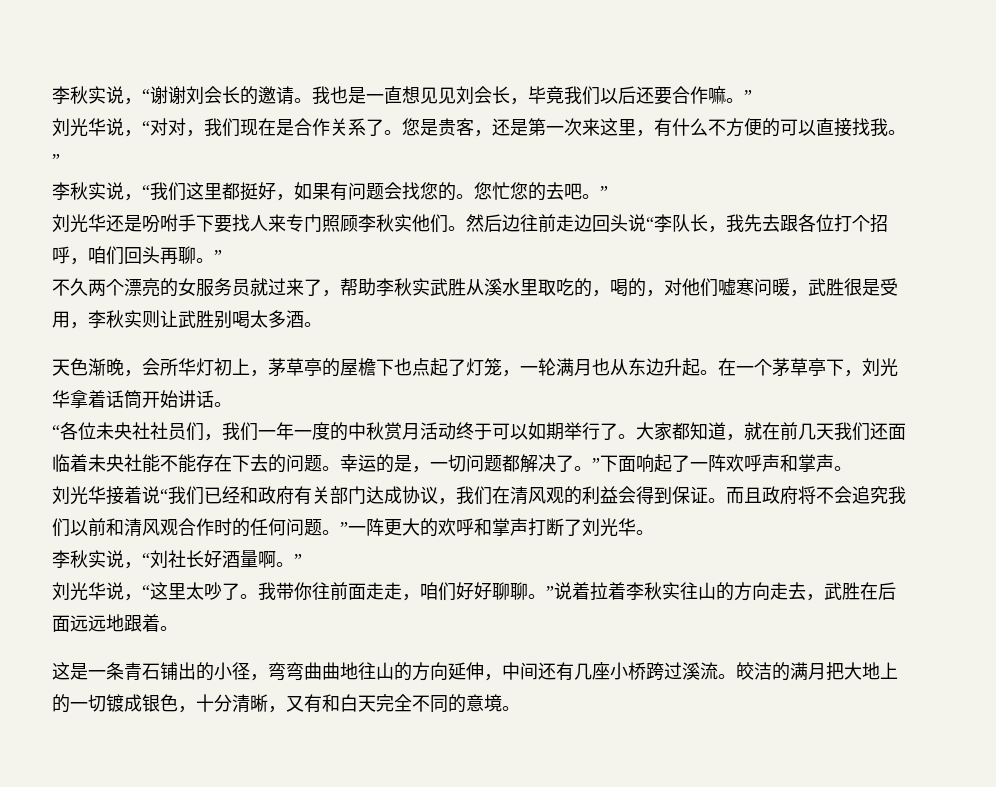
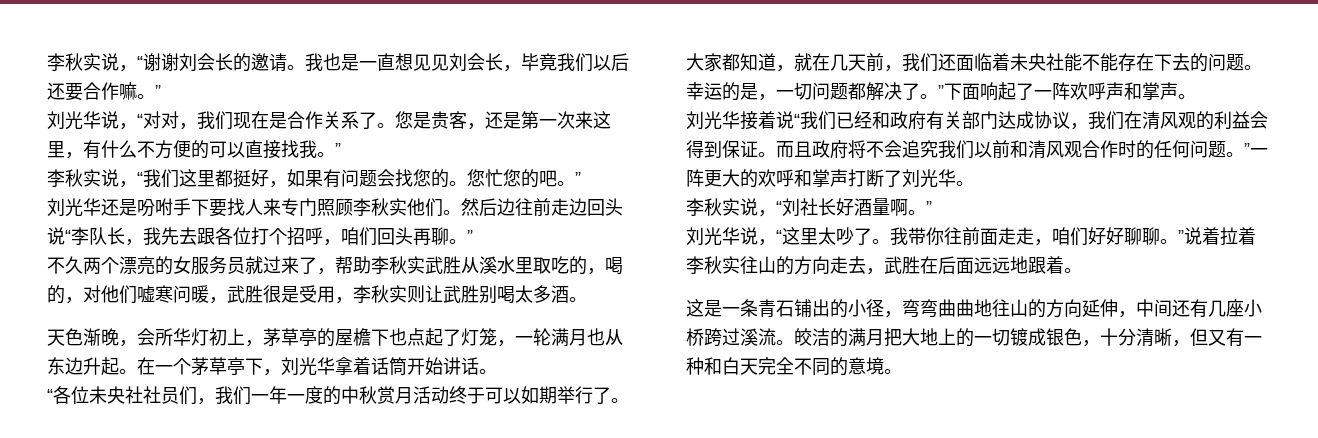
[546,182,564,200] 去 -> (539, 178) none
[780,422,834,440] 前几天 -> [830,53,902,72] 几天前，
[286,694,322,713] 又有 -> [1190,328,1262,347] [686,357,704,375] 但又有一种

